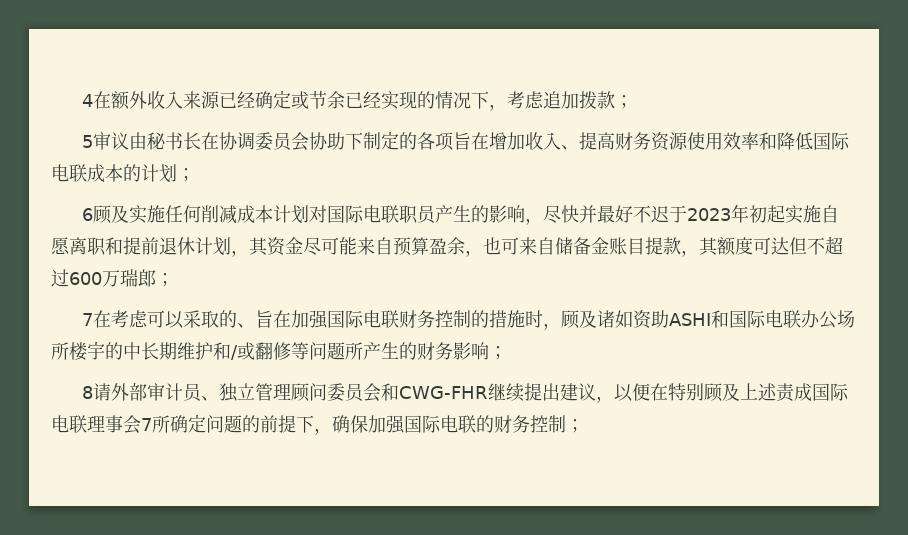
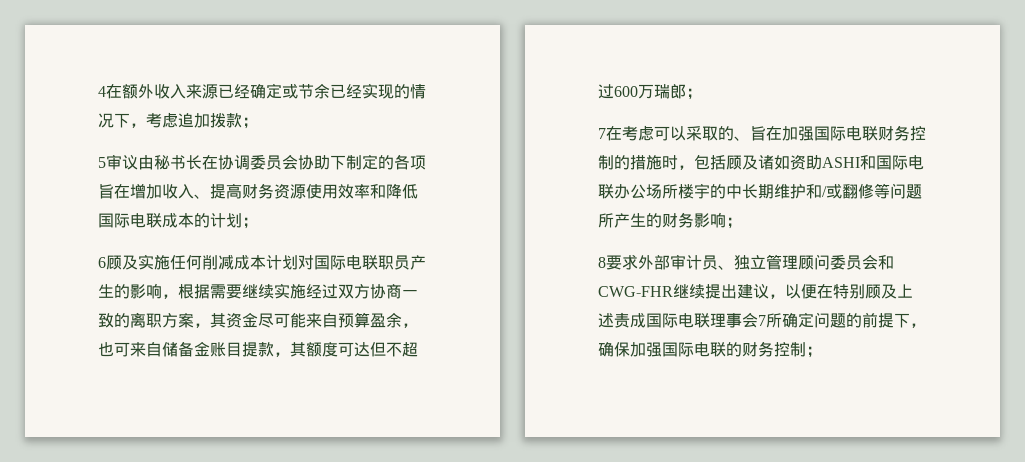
[543,204,840,224] [51,237,231,256] 尽快并最好不迟于2023年初起实施自愿离职和提前退休计划 -> [178,283,418,299] [98,312,194,328] 根据需要继续实施经过双方协商一致的离职方案
(562, 326) none -> [694,154,726,170] 包括
[93,383,112,401] 请 -> [606,254,638,270] 要求

